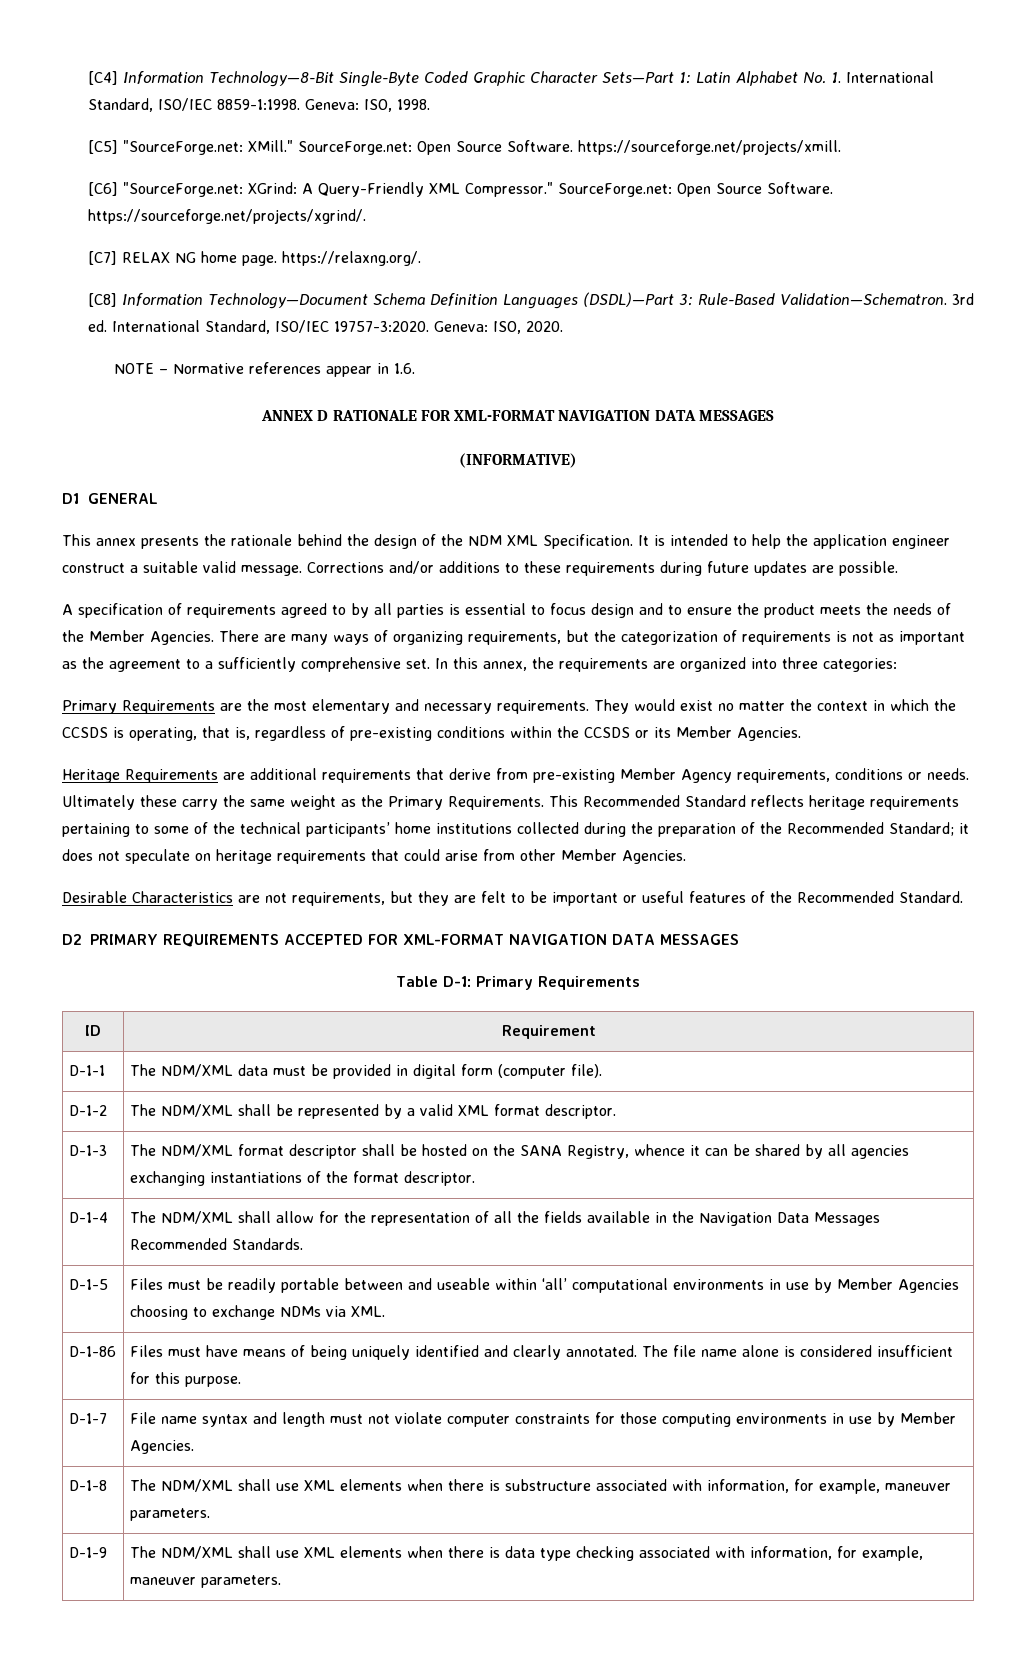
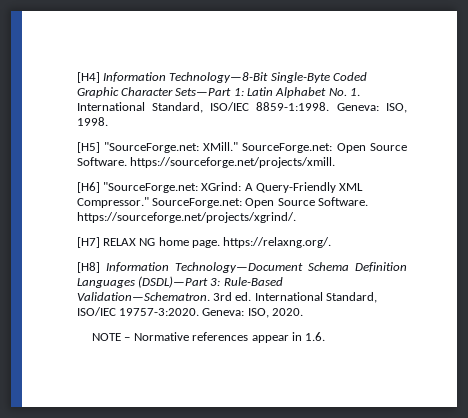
[87,71,118,85] [C4] -> [76,72,100,83] [H4]
[87,140,118,154] [C5] -> [76,142,100,153] [H5]
[87,182,118,196] [C6] -> [76,182,100,193] [H6]
[87,251,117,265] [C7] -> [76,237,100,248] [H7]
[87,293,117,307] [C8] -> [76,262,100,273] [H8]
[260,410,775,421] [459,453,577,468] [62,493,157,504] [62,534,950,549] [62,561,898,576] [62,603,951,618] [62,630,965,645] [62,657,897,672] [62,699,956,714] [62,726,801,741] [62,768,969,783] [62,795,959,810] [62,822,969,837] [62,849,686,864] [62,891,963,906] [62,934,739,947] [396,976,640,990] [85,1025,101,1036] [501,1025,596,1039] [68,1065,105,1076] [129,1064,602,1079] [68,1105,107,1116] [129,1104,616,1119] [68,1145,107,1156] [129,1144,909,1159] [129,1171,475,1186] [68,1212,108,1223] [129,1211,880,1226] [129,1238,303,1250] [68,1279,108,1290] [129,1278,959,1293] [129,1305,385,1320] [68,1346,116,1357] [129,1345,953,1360] [129,1372,241,1387] [68,1413,107,1424] [129,1412,956,1427] [129,1440,194,1454] [68,1480,107,1491] [129,1479,951,1494] [129,1508,210,1521] [68,1547,107,1558] [129,1546,923,1561] [129,1575,281,1588] // ANNEX D RATIONALE FOR XML-FORMAT NAVIGATION DATA MESSAGES // (INFORMATIVE) // D1 GENERAL // This annex presents the rationale behind the design of the NDM XML Specification. It is intended to help the application engineer construct a suitable valid message. Corrections and/or additions to these requirements during future updates are possible. // A specification of requirements agreed to by all parties is essential to focus design and to ensure the product meets the needs of the Member Agencies. There are many ways of organizing requirements, but the categorization of requirements is not as important as the agreement to a sufficiently comprehensive set. In this annex, the requirements are organized into three categories: // Primary Requirements are the most elementary and necessary requirements. They would exist no matter the context in which the CCSDS is operating, that is, regardless of pre-existing conditions within the CCSDS or its Member Agencies. // Heritage Requirements are additional requirements that derive from pre-existing Member Agency requirements, conditions or needs. Ultimately these carry the same weight as the Primary Requirements. This Recommended Standard reflects heritage requirements pertaining to some of the technical participants’ home institutions collected during the preparation of the Recommended Standard; it does not speculate on heritage requirements that could arise from other Member Agencies. // Desirable Characteristics are not requirements, but they are felt to be important or useful features of the Recommended Standard. // D2 PRIMARY REQUIREMENTS ACCEPTED FOR XML-FORMAT NAVIGATION DATA MESSAGES // Table D-1: Primary Requirements // ID | Requirement // D-1-1 | The NDM/XML data must be provided in digital form (computer file). // D-1-2 | The NDM/XML shall be represented by a valid XML format descriptor. // D-1-3 | The NDM/XML format descriptor shall be hosted on the SANA Registry, whence it can be shared by all agencies exchanging instantiations of the format descriptor. // D-1-4 | The NDM/XML shall allow for the representation of all the fields available in the Navigation Data Messages Recommended Standards. // D-1-5 | Files must be readily portable between and useable within ‘all’ computational environments in use by Member Agencies choosing to exchange NDMs via XML. // D-1-86 | Files must have means of being uniquely identified and clearly annotated. The file name alone is considered insufficient for this purpose. // D-1-7 | File name syntax and length must not violate computer constraints for those computing environments in use by Member Agencies. // D-1-8 | The NDM/XML shall use XML elements when there is substructure associated with information, for example, maneuver parameters. // D-1-9 | The NDM/XML shall use XML elements when there is data type checking associated with information, for example, maneuver parameters. -> (326, 336) none

